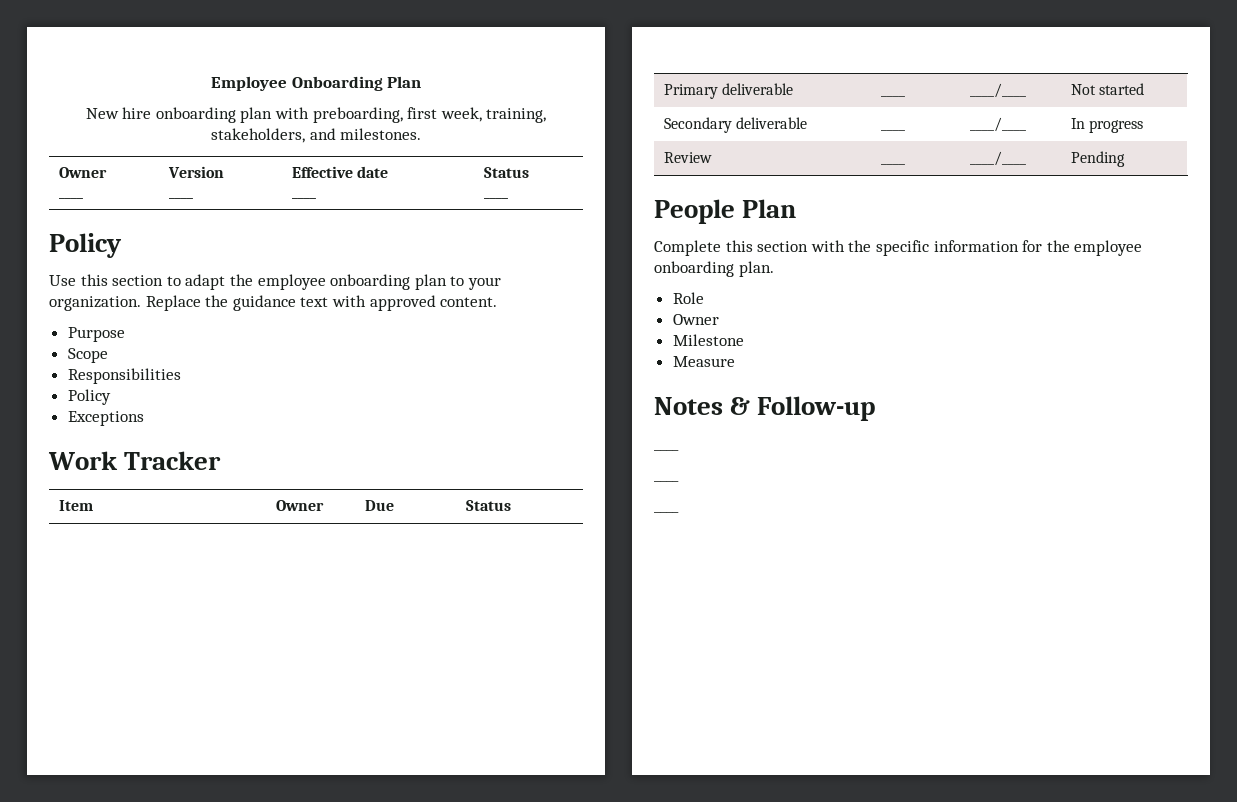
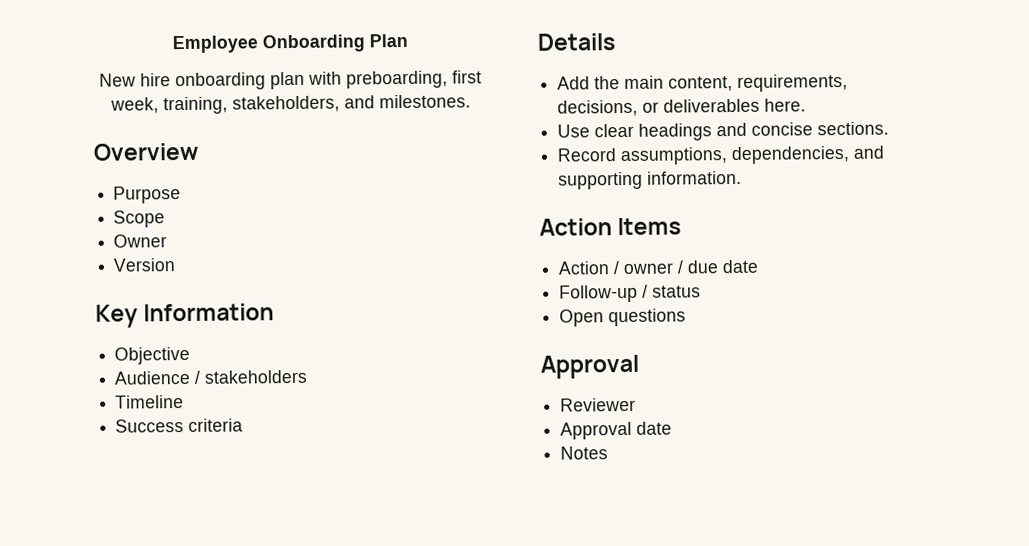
[59,167,108,178] [59,197,84,199] [168,166,225,178] [169,197,194,199] [292,166,389,178] [292,197,317,199] [484,167,530,178] [484,197,509,199] [49,233,122,258] [49,274,501,290] [49,295,498,311] [67,327,125,342] [67,348,108,363] [67,368,181,384] [67,389,111,405] [67,411,144,426] [48,451,222,470] [59,500,94,511] [276,500,325,511] [365,500,395,511] [466,500,512,511] [664,83,794,99] [881,95,906,97] [970,83,1027,98] [1071,83,1145,95] [664,117,808,133] [881,129,906,131] [970,117,1027,132] [1071,118,1144,133] [664,152,713,163] [881,163,906,165] [970,151,1027,166] [1071,151,1126,167] [654,199,797,224] [654,240,1143,256] [654,261,774,277] [672,292,704,304] [672,314,719,325] [672,334,744,346] [672,356,735,367] [654,396,876,421] [654,449,679,451] [654,480,679,482] [654,511,679,513] // Owner // ____ | Version // ____ | Effective date // ____ | Status // ____ // Policy // Use this section to adapt the employee onboarding plan to your organization. Replace the guidance text with approved content. // Purpose // Scope // Responsibilities // Policy // Exceptions // Work Tracker // Item | Owner | Due | Status // Primary deliverable | ____ | ____/____ | Not started // Secondary deliverable | ____ | ____/____ | In progress // Review | ____ | ____/____ | Pending // People Plan // Complete this section with the specific information for the employee onboarding plan. // Role // Owner // Milestone // Measure // Notes & Follow-up // ____ // ____ // ____ -> [93,142,198,161] [113,186,182,204] [113,210,166,228] [113,234,168,248] [113,258,176,272] [95,303,275,328] [114,346,191,365] [114,369,308,385] [115,395,185,409] [115,418,244,433] [537,33,615,51] [557,73,849,92] [557,98,807,117] [557,121,890,141] [557,145,885,166] [558,170,743,190] [539,217,682,236] [558,259,760,275] [559,284,702,303] [559,308,687,327] [540,354,639,379] [560,397,637,412] [560,421,673,440] [560,446,609,460] // Overview // Purpose // Scope // Owner // Version // Key Information // Objective // Audience / stakeholders // Timeline // Success criteria // Details // Add the main content, requirements, decisions, or deliverables here. // Use clear headings and concise sections. // Record assumptions, dependencies, and supporting information. // Action Items // Action / owner / due date // Follow-up / status // Open questions // Approval // Reviewer // Approval date // Notes

